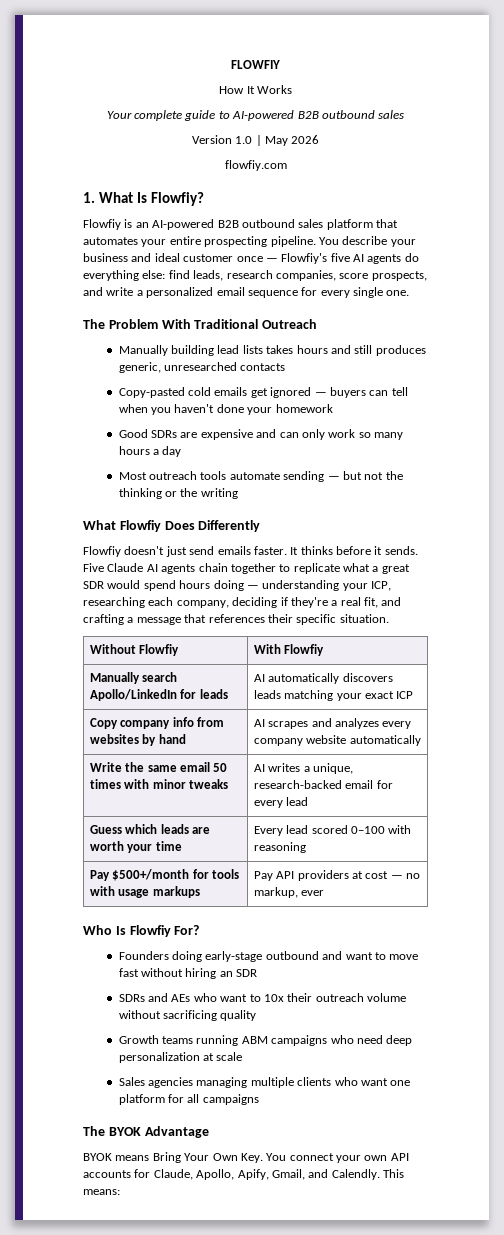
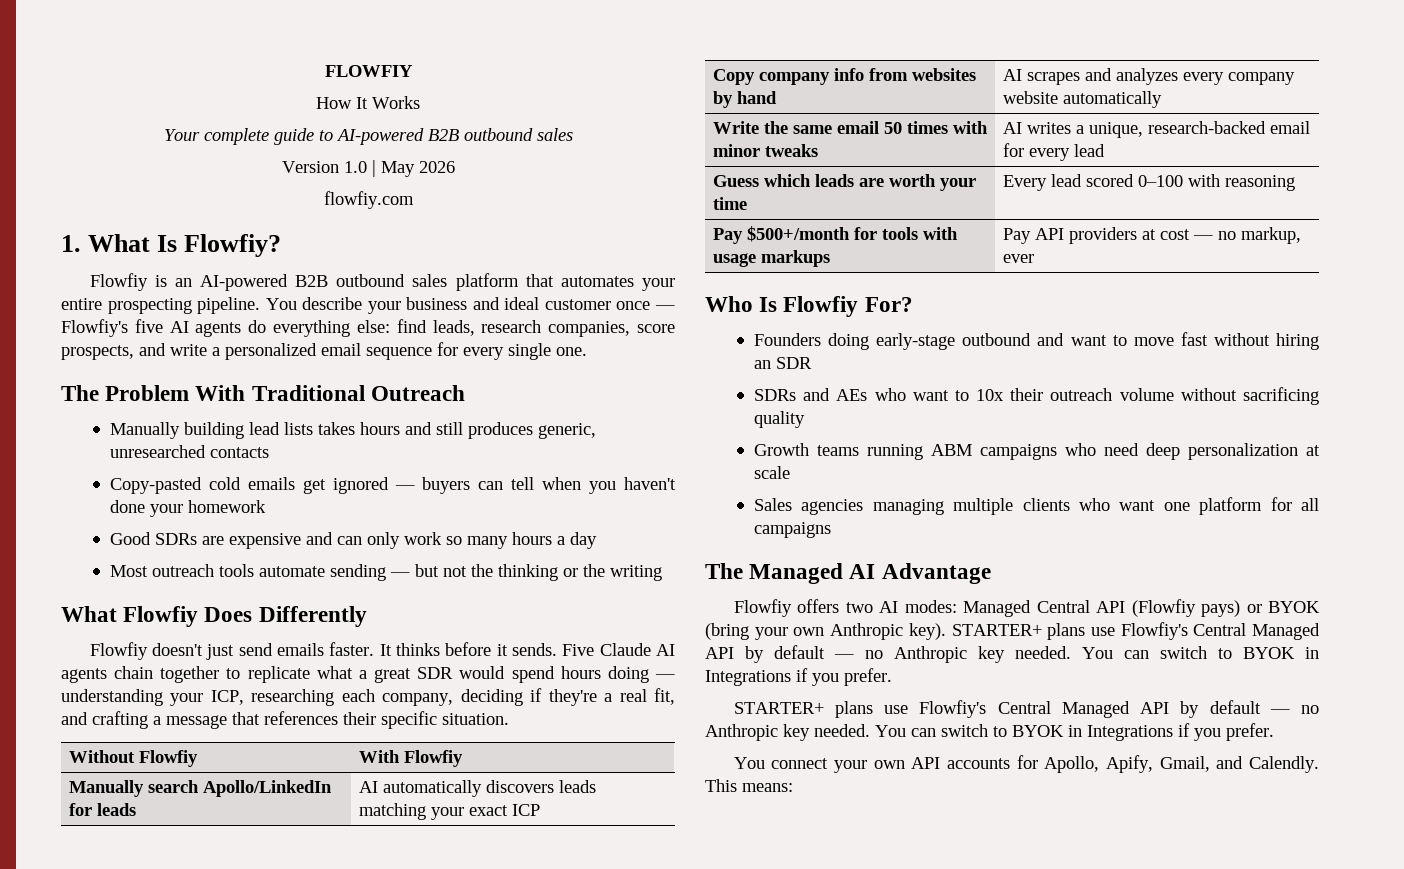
[108,1127,141,1136] BYOK -> [749,563,876,584] Managed AI
[83,1152,263,1163] BYOK means Bring Your Own Key. -> [733,599,1320,617] [705,622,1320,640] [705,645,1319,663] [705,668,892,686] [733,700,1319,718] [705,723,1274,741] Flowfiy offers two AI modes: Managed Central API (Flowfiy pays) or BYOK (bring your own Anthropic key). STARTER+ plans use Flowfiy's Central Managed API by default — no Anthropic key needed. You can switch to BYOK in Integrations if you prefer. // STARTER+ plans use Flowfiy's Central Managed API by default — no Anthropic key needed. You can switch to BYOK in Integrations if you prefer. //
[153,1169,193,1180] Claude, -> (1038, 762) none

